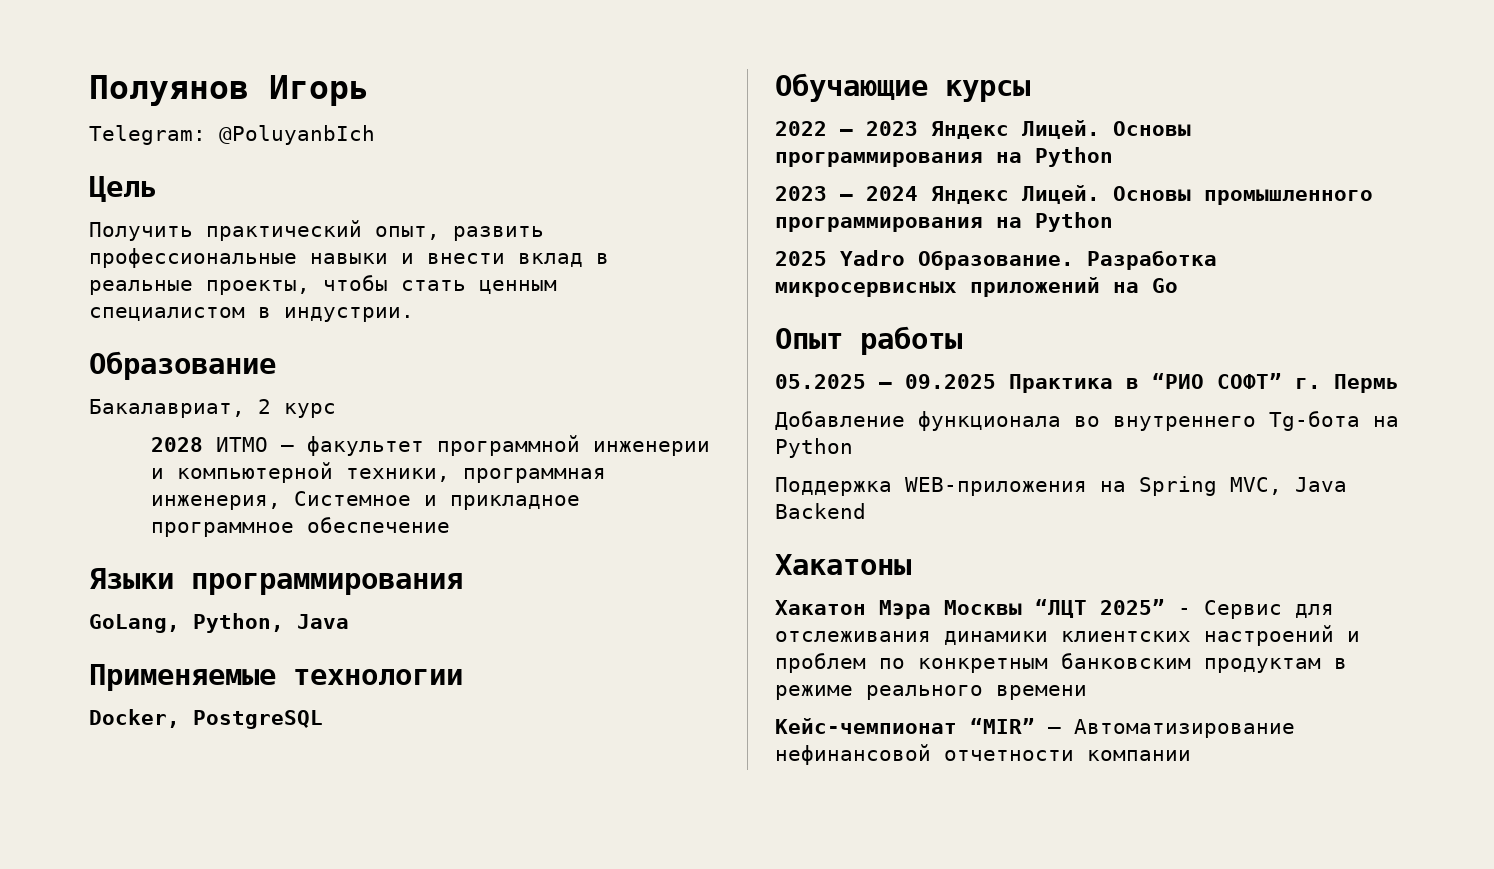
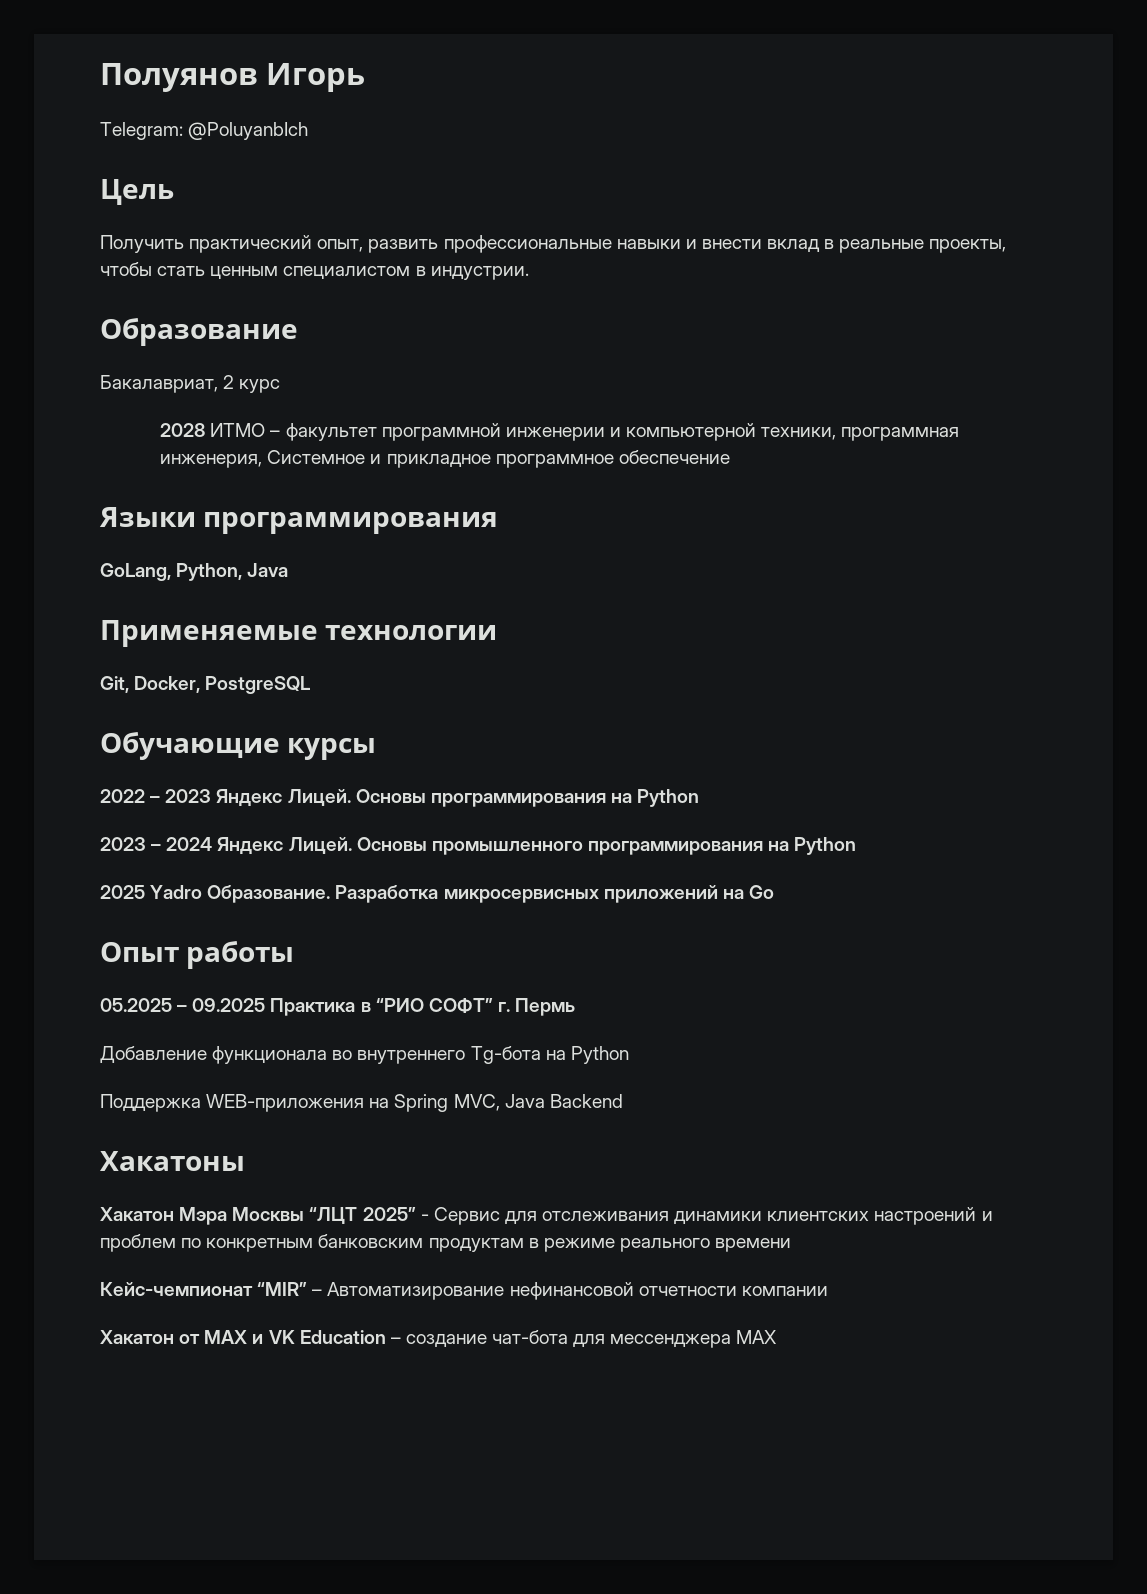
(463, 677) none -> [100,676,129,693] Git,
(1191, 755) none -> [100,1330,778,1348] // Хакатон от MAX и VK Education – создание чат-бота для мессенджера MAX

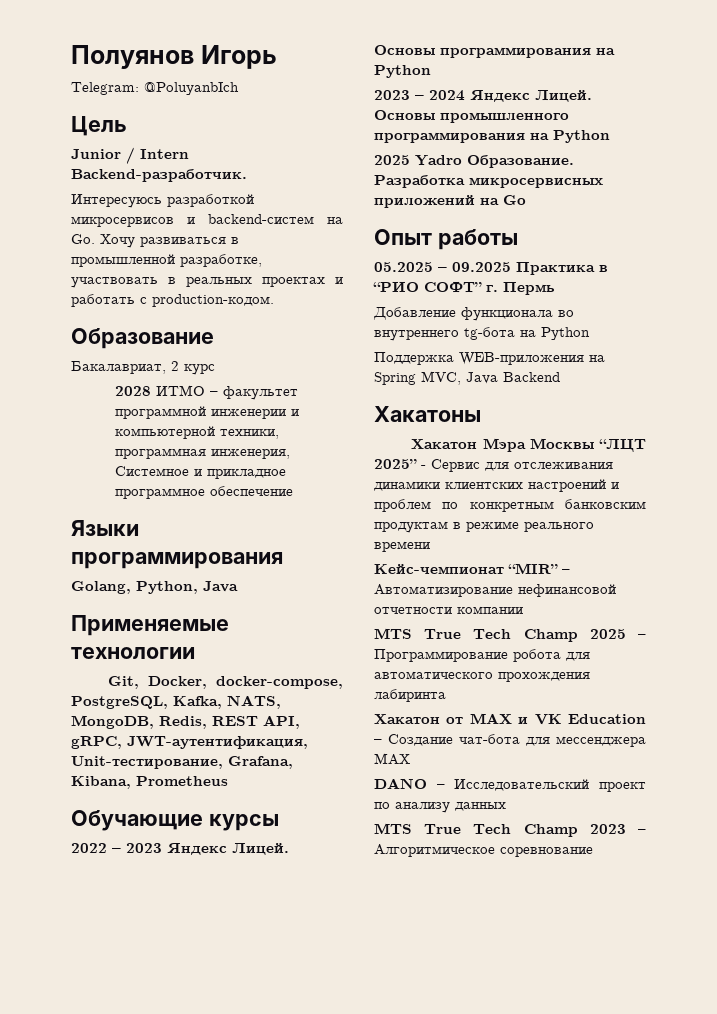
[100,235,1007,253] [100,262,529,280] Получить практический опыт, развить профессиональные навыки и внести вклад в реальные проекты, чтобы стать ценным специалистом в индустрии. -> [71,147,189,164] [71,169,247,182] [71,194,254,208] [71,214,343,227] [71,234,239,248] [71,254,262,267] [71,277,343,288] [71,294,274,307] Junior / Intern Backend-разработчик. // Интересуюсь разработкой микросервисов и backend-систем на Go. Хочу развиваться в промышленной разработке, участвовать в реальных проектах и работать с production-кодом.
[100,563,171,581] GoLang, -> [71,581,131,594] Golang,
[205,676,311,694] PostgreSQL -> [216,676,343,689] [71,695,281,709] [71,715,300,729] [71,736,308,749] [71,756,293,769] [71,776,228,789] docker-compose, PostgreSQL, Kafka, NATS, MongoDB, Redis, REST API, gRPC, JWT-аутентификация, Unit-тестирование, Grafana, Kibana, Prometheus
[470,1046,541,1064] Tg-бота -> [464,327,515,340] tg-бота
(828, 1291) none -> [374,628,646,642] [374,649,590,662] [374,671,590,682] [374,689,446,702] // MTS True Tech Champ 2025 – Программирование робота для автоматического прохождения лабиринта
[405,1334,487,1347] создание -> [388,734,453,746] Создание
(778, 1337) none -> [374,778,646,792] [374,802,506,813] [374,823,646,837] [374,844,593,857] // DANO – Исследовательский проект по анализу данных // MTS True Tech Champ 2023 – Алгоритмическое соревнование

